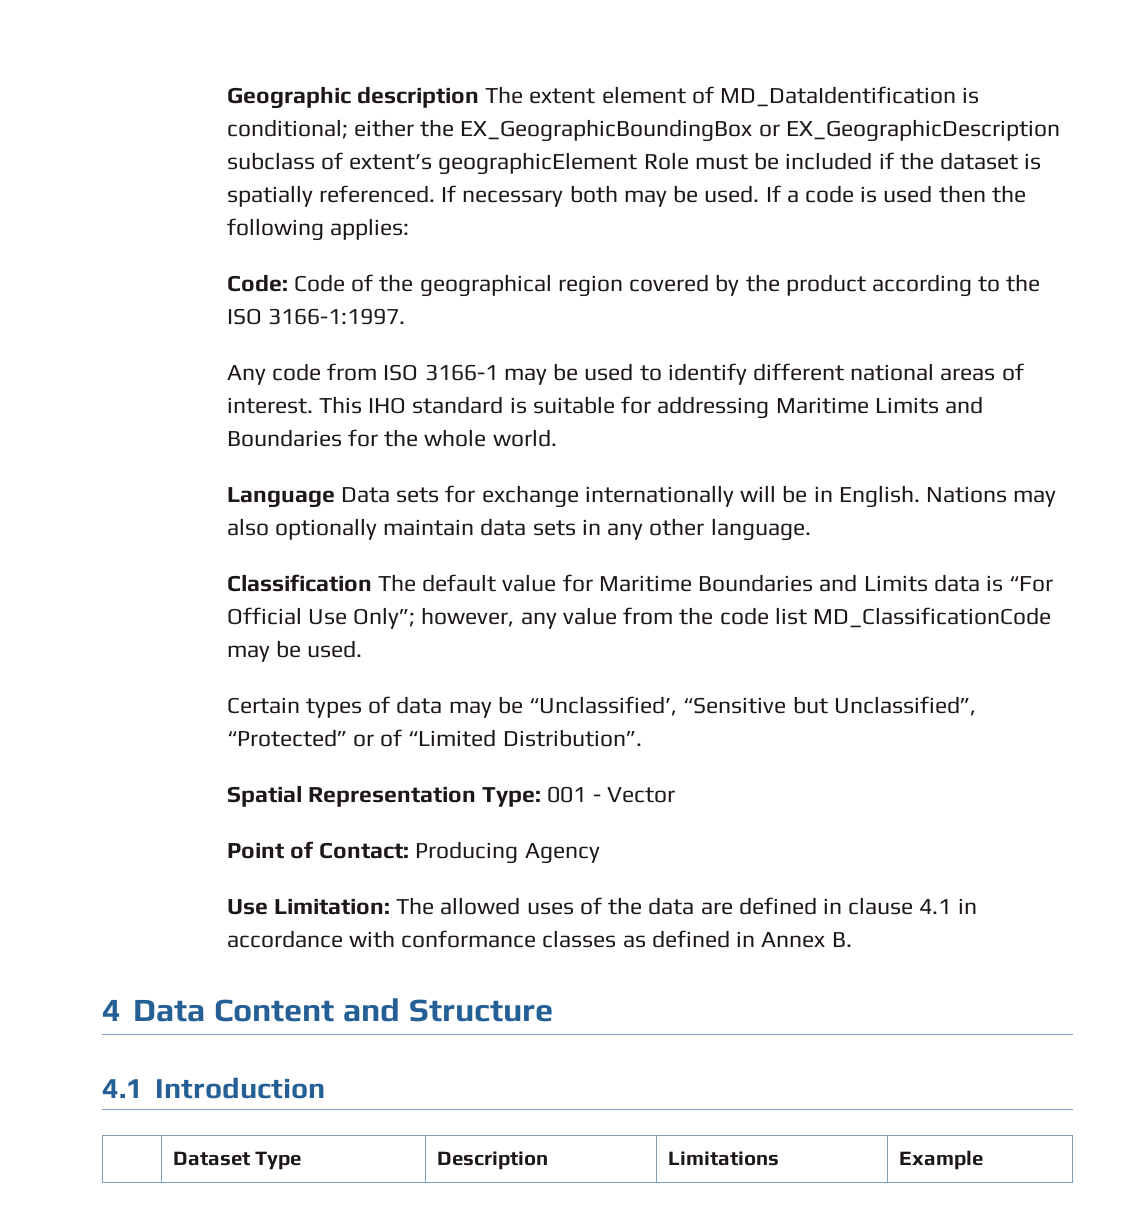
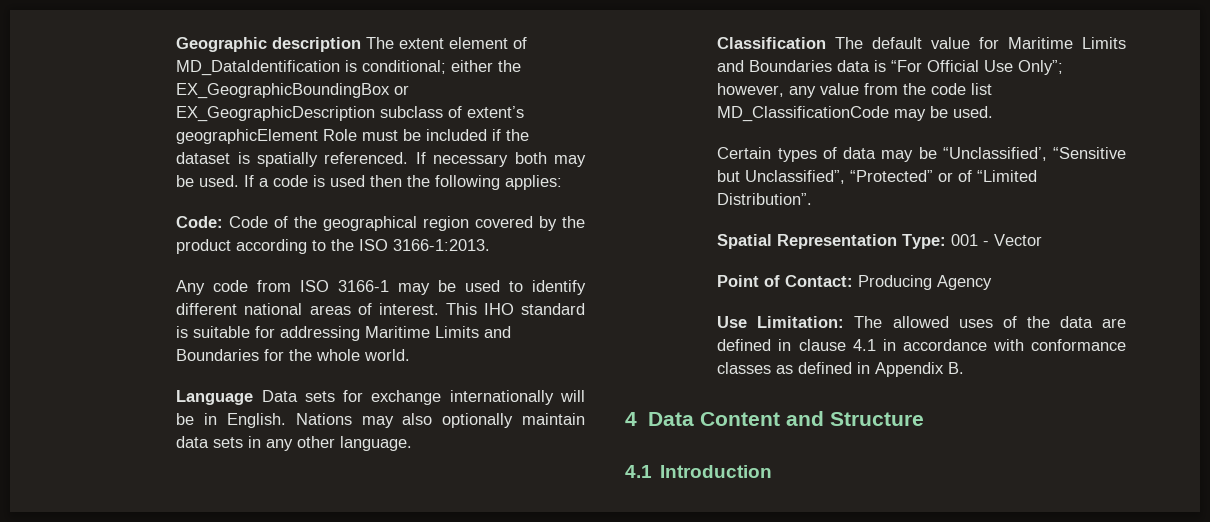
[268,308,406,325] 3166-1:1997. -> [393,239,491,251] 3166-1:2013.
[698,574,928,592] Boundaries and Limits -> [1082,37,1126,49] [717,60,833,72] Limits and Boundaries
[761,932,826,948] Annex -> [875,362,945,377] Appendix
[172,1151,302,1170] [436,1151,548,1170] [667,1151,779,1166] [898,1150,983,1170] // | Dataset Type | Description | Limitations | Example -> (773, 471) none

